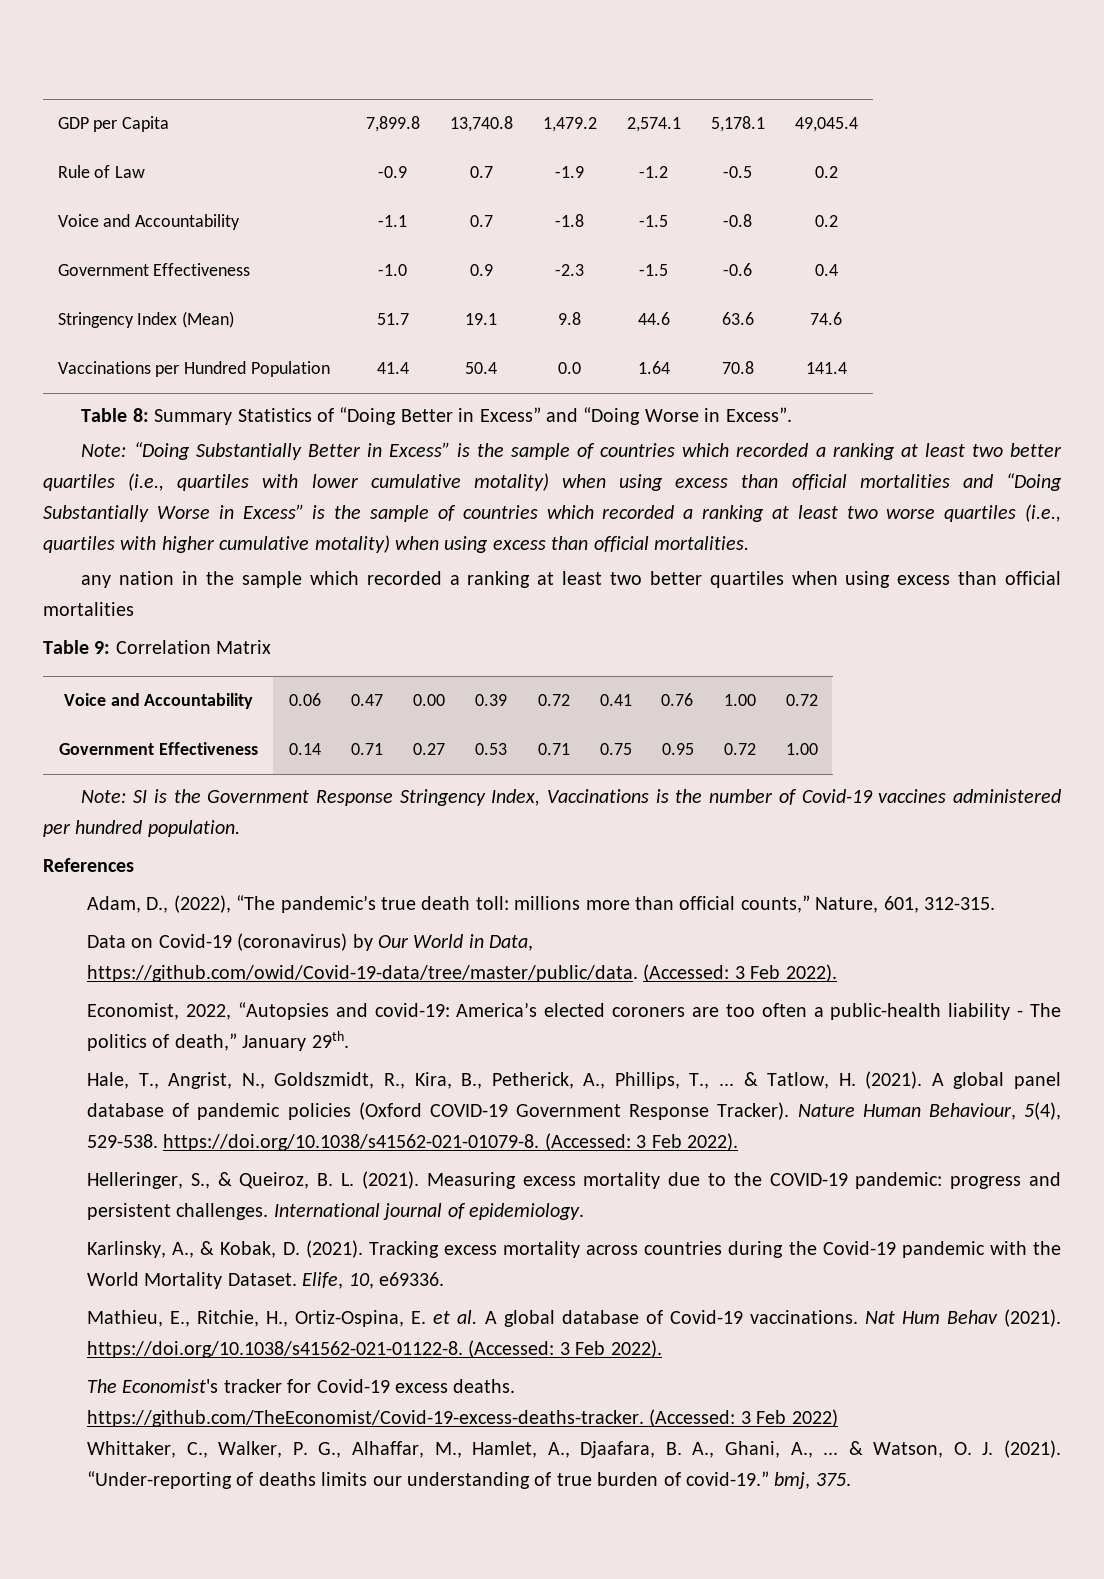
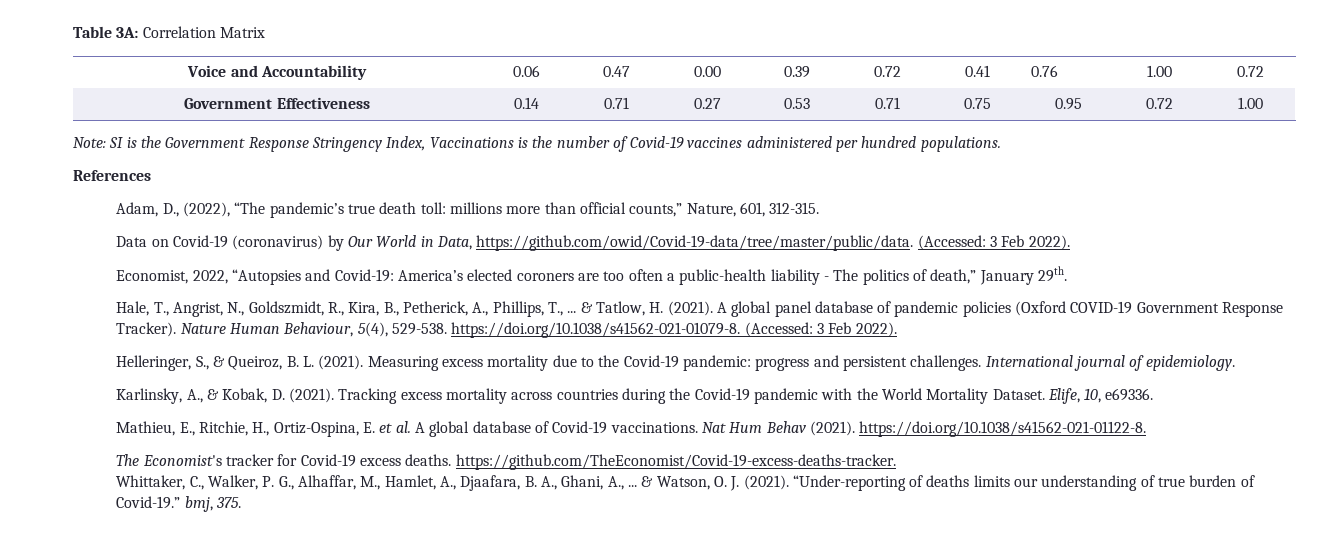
[57,116,170,132] [365,116,420,132] [449,116,513,132] [542,117,597,132] [626,117,681,132] [710,116,765,132] [794,117,858,132] [57,165,146,178] [378,166,407,178] [469,166,493,178] [555,166,584,178] [639,166,668,178] [723,166,752,178] [814,166,838,178] [57,214,241,230] [378,215,407,227] [469,215,493,227] [555,214,584,227] [639,215,668,227] [723,214,752,227] [814,215,838,227] [57,263,251,276] [378,264,407,276] [469,264,493,276] [555,264,584,276] [639,264,668,276] [723,263,752,276] [814,264,838,276] [57,311,235,328] [376,313,409,325] [465,313,497,325] [558,312,581,325] [637,312,670,325] [721,312,754,325] [810,312,842,325] [57,361,331,377] [376,362,409,374] [465,362,497,374] [558,362,581,374] [637,361,670,374] [721,361,754,374] [805,362,847,374] [81,407,792,425] [81,442,1062,460] [43,473,1062,491] [43,504,1062,522] [43,535,749,553] [81,571,1061,588] [43,602,134,616] [43,640,111,654] GDP per Capita | 7,899.8 | 13,740.8 | 1,479.2 | 2,574.1 | 5,178.1 | 49,045.4 // Rule of Law | -0.9 | 0.7 | -1.9 | -1.2 | -0.5 | 0.2 // Voice and Accountability | -1.1 | 0.7 | -1.8 | -1.5 | -0.8 | 0.2 // Government Effectiveness | -1.0 | 0.9 | -2.3 | -1.5 | -0.6 | 0.4 // Stringency Index (Mean) | 51.7 | 19.1 | 9.8 | 44.6 | 63.6 | 74.6 // Vaccinations per Hundred Population | 41.4 | 50.4 | 0.0 | 1.64 | 70.8 | 141.4 // Table 8: Summary Statistics of “Doing Better in Excess” and “Doing Worse in Excess”. // Note: “Doing Substantially Better in Excess” is the sample of countries which recorded a ranking at least two better quartiles (i.e., quartiles with lower cumulative motality) when using excess than official mortalities and “Doing Substantially Worse in Excess” is the sample of countries which recorded a ranking at least two worse quartiles (i.e., quartiles with higher cumulative motality) when using excess than official mortalities. // any nation in the sample which recorded a ranking at least two better quartiles when using excess than official mortalities // Table 9: -> [73,26,139,38] Table 3A:
[147,820,240,837] population. -> [920,136,1001,152] populations.
[374,1003,450,1017] covid-19: -> [334,269,394,282] Covid-19:
[769,1173,848,1186] COVID-19 -> [623,355,679,368] Covid-19
[468,1340,662,1358] (Accessed: 3 Feb 2022). -> (1147, 429) none
[649,1409,838,1427] (Accessed: 3 Feb 2022) -> (896, 462) none
[686,1471,770,1486] covid-19.” -> [116,496,181,509] Covid-19.”

